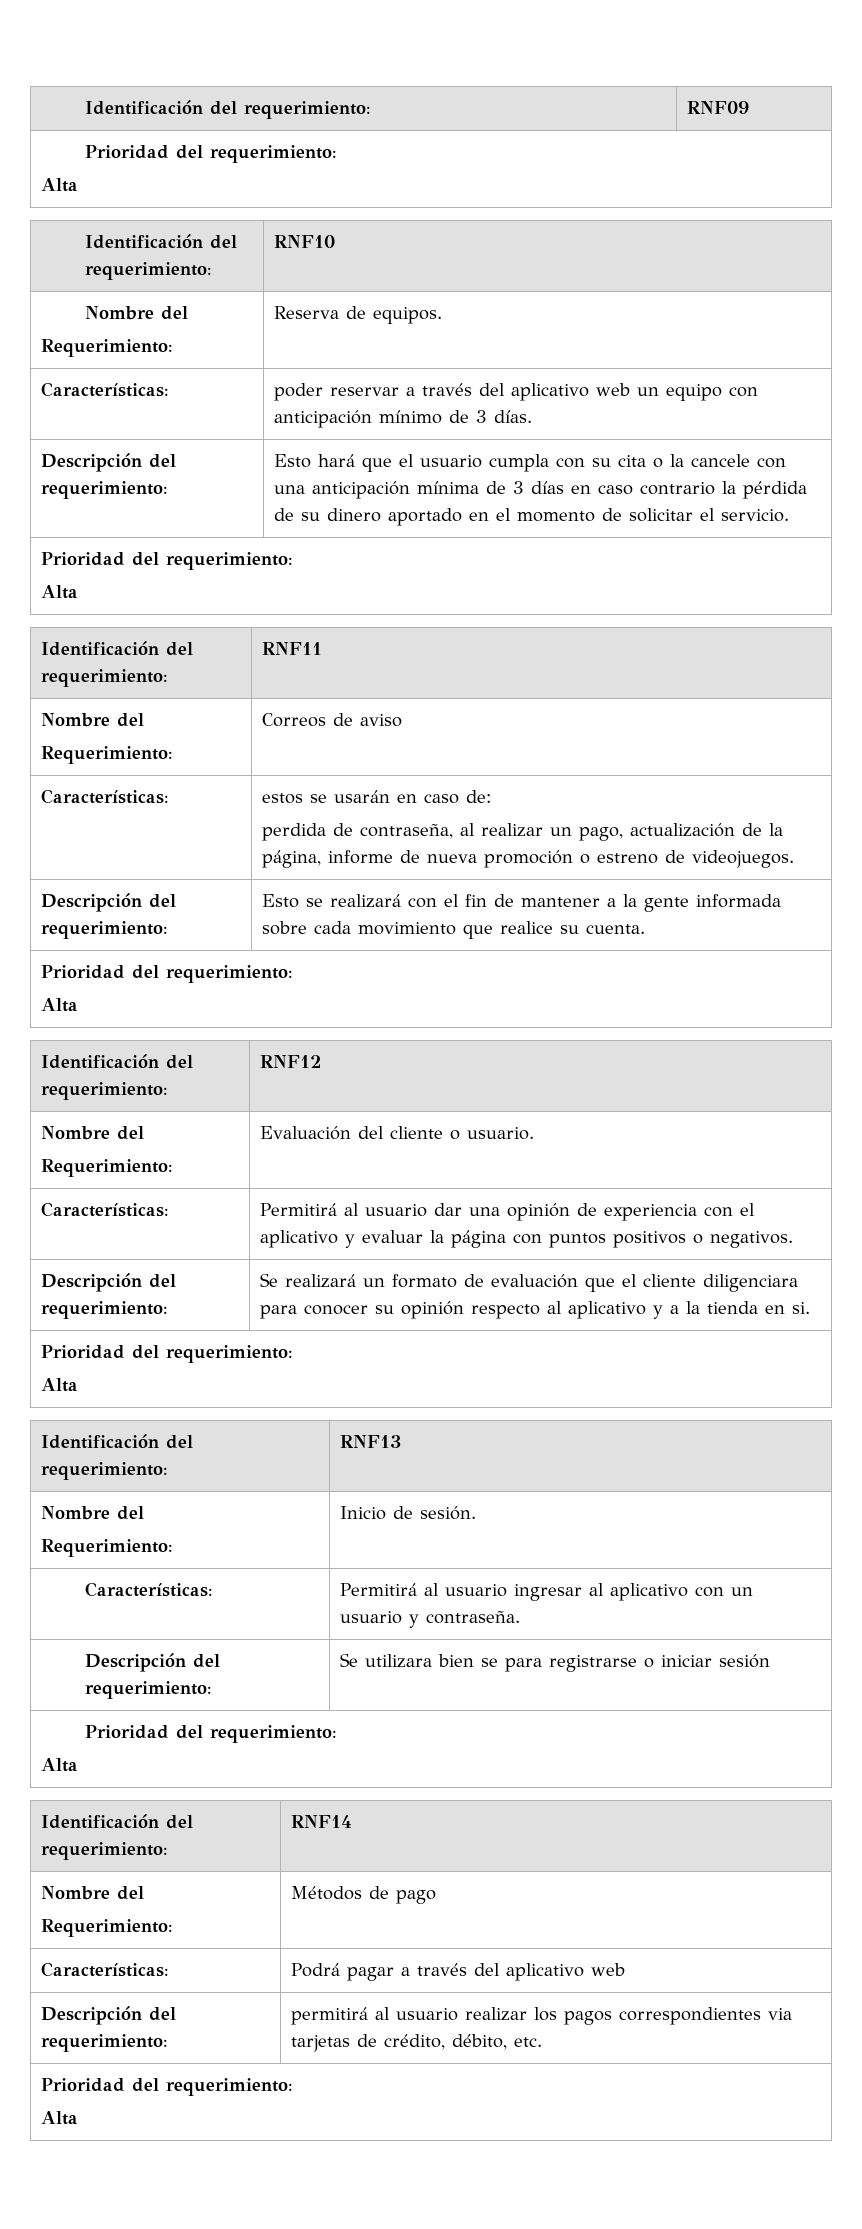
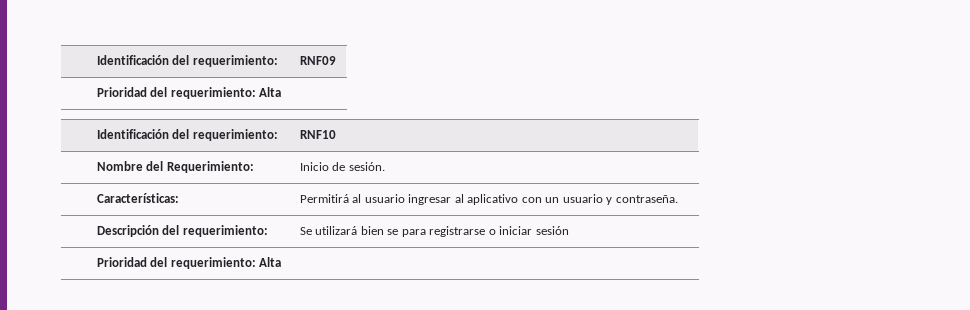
(338, 154) // -> (256, 93) none
[40,339,173,357] [273,306,442,324] [40,382,169,397] [273,383,758,401] [273,410,532,428] [40,453,176,472] [40,481,168,499] [273,454,786,472] [273,481,807,499] [273,508,789,526] [40,552,293,570] [40,585,78,599] [40,641,193,656] [40,669,168,687] [261,642,322,655] [40,713,144,727] [40,746,173,764] [261,713,402,727] [40,789,169,804] [261,790,491,804] [261,823,783,841] [261,850,794,868] [40,893,176,912] [40,921,168,939] [261,894,781,912] [261,921,645,939] [40,965,293,983] [40,998,78,1012] [40,1054,193,1069] [40,1082,168,1100] [259,1055,321,1068] [40,1126,144,1140] [40,1159,173,1177] [259,1126,534,1140] [40,1202,169,1217] [259,1203,755,1221] [259,1230,793,1248] [40,1273,176,1292] [40,1301,168,1319] [259,1273,798,1292] [259,1301,810,1319] [40,1345,293,1363] [40,1378,78,1392] [40,1434,193,1449] [40,1462,168,1480] [339,1435,401,1448] [40,1506,144,1520] // Requerimiento: | Reserva de equipos. // Características: | poder reservar a través del aplicativo web un equipo con anticipación mínimo de 3 días. // Descripción del requerimiento: | Esto hará que el usuario cumpla con su cita o la cancele con una anticipación mínima de 3 días en caso contrario la pérdida de su dinero aportado en el momento de solicitar el servicio. // Prioridad del requerimiento: // Alta // Identificación del requerimiento: | RNF11 // Nombre del // Requerimiento: | Correos de aviso // Características: | estos se usarán en caso de: // perdida de contraseña, al realizar un pago, actualización de la página, informe de nueva promoción o estreno de videojuegos. // Descripción del requerimiento: | Esto se realizará con el fin de mantener a la gente informada sobre cada movimiento que realice su cuenta. // Prioridad del requerimiento: // Alta // Identificación del requerimiento: | RNF12 // Nombre del // Requerimiento: | Evaluación del cliente o usuario. // Características: | Permitirá al usuario dar una opinión de experiencia con el aplicativo y evaluar la página con puntos positivos o negativos. // Descripción del requerimiento: | Se realizará un formato de evaluación que el cliente diligenciara para conocer su opinión respecto al aplicativo y a la tienda en si. // Prioridad del requerimiento: // Alta // Identificación del requerimiento: | RNF13 // Nombre del // -> (164, 166) none
[364,1654,432,1668] utilizara -> [315,226,358,235] utilizará
[40,1758,78,1772] [40,1814,193,1829] [40,1842,168,1860] [290,1815,352,1828] [40,1886,144,1900] [40,1919,173,1937] [290,1886,436,1904] [40,1962,169,1977] [290,1963,625,1981] [40,2006,176,2025] [40,2034,168,2052] [290,2007,792,2025] [290,2034,542,2052] [40,2078,293,2096] [40,2111,78,2125] // Alta // Identificación del requerimiento: | RNF14 // Nombre del // Requerimiento: | Métodos de pago // Características: | Podrá pagar a través del aplicativo web // Descripción del requerimiento: | permitirá al usuario realizar los pagos correspondientes via tarjetas de crédito, débito, etc. // Prioridad del requerimiento: // Alta -> [259,257,282,267] Alta

